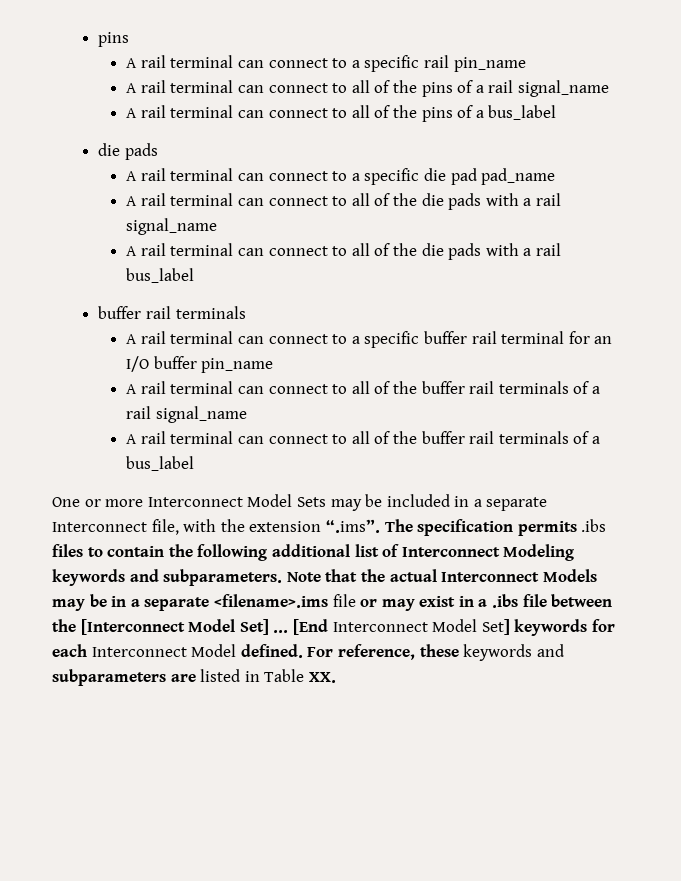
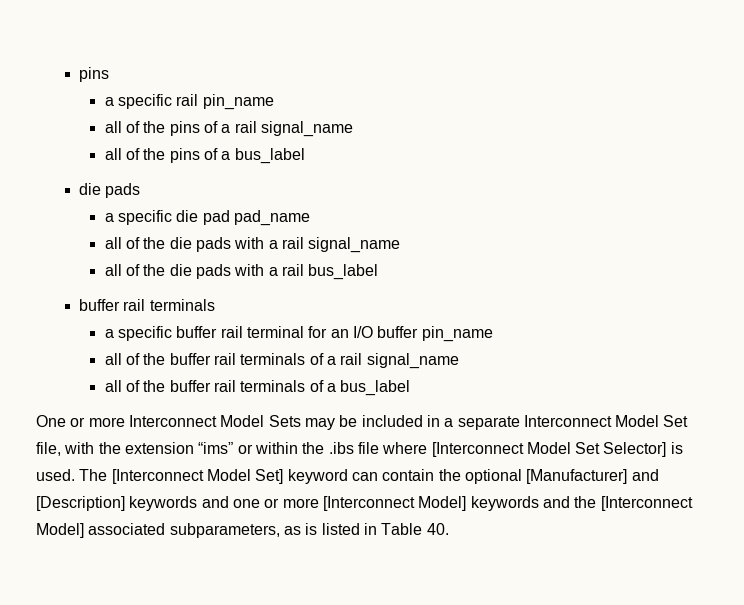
[126,55,526,72] [126,80,348,93] A rail terminal can connect to a specific rail pin_name // A rail terminal can connect to -> [104,94,274,110] a specific rail pin_name //
[126,105,348,118] A rail terminal can connect to -> (353, 129) none
[126,168,348,181] A rail terminal can connect to -> (141, 190) none
[126,193,348,206] A rail terminal can connect to -> (310, 218) none
[126,243,348,256] A rail terminal can connect to -> (401, 245) none
[126,331,348,344] A rail terminal can connect to -> (215, 305) none
[126,381,348,394] A rail terminal can connect to -> (493, 334) none
[126,431,348,444] A rail terminal can connect to -> (459, 361) none
(147, 527) none -> [615,415,689,427] Model Set
[325,519,607,536] [52,544,575,561] [52,569,597,586] [52,594,613,611] [52,619,615,636] [52,644,564,661] [52,669,196,686] “.ims”. The specification permits .ibs files to contain the following additional list of Interconnect Modeling keywords and subparameters. Note that the actual Interconnect Models may be in a separate <filename>.ims file or may exist in a .ibs file between the [Interconnect Model Set] ... [End Interconnect Model Set] keywords for each Interconnect Model defined. For reference, these keywords and subparameters are -> [198,442,683,457] [36,469,659,484] [36,496,693,511] [36,523,318,538] “ims” or within the .ibs file where [Interconnect Model Set Selector] is used. The [Interconnect Model Set] keyword can contain the optional [Manufacturer] and [Description] keywords and one or more [Interconnect Model] keywords and the [Interconnect Model] associated subparameters, as is
[308,672,336,683] XX. -> [426,523,449,535] 40.

